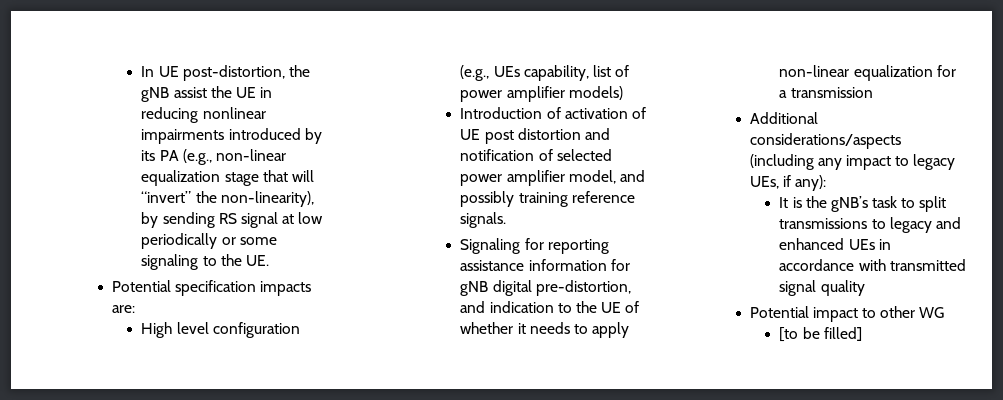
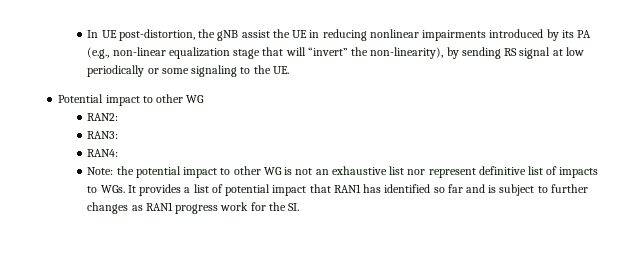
[111,280,312,296] [111,305,135,313] [141,322,300,338] [460,65,630,81] [460,86,623,102] [460,107,646,119] [460,128,610,144] [460,149,612,161] [460,170,645,186] [460,191,635,207] [460,212,507,228] [460,238,609,254] [460,259,630,271] [460,280,631,296] [460,301,640,313] [460,322,630,338] [779,65,956,81] [779,87,873,98] [749,112,818,124] [749,133,901,149] [749,154,956,170] [749,175,827,191] [779,196,947,212] [779,217,961,233] [779,238,891,250] [779,259,966,271] [779,280,865,296] // Potential specification impacts are: // High level configuration (e.g., UEs capability, list of power amplifier models) // Introduction of activation of UE post distortion and notification of selected power amplifier model, and possibly training reference signals. // Signaling for reporting assistance information for gNB digital pre-distortion, and indication to the UE of whether it needs to apply non-linear equalization for a transmission // Additional considerations/aspects (including any impact to legacy UEs, if any): // It is the gNB’s task to split transmissions to legacy and enhanced UEs in accordance with transmitted signal quality -> (289, 70) none
[779,327,862,342] [to be filled] -> [87,113,119,121] [87,131,119,139] [87,149,119,157] [87,166,599,178] [87,184,588,196] [87,202,300,214] RAN2: // RAN3: // RAN4: // Note: the potential impact to other WG is not an exhaustive list nor represent definitive list of impacts to WGs. It provides a list of potential impact that RAN1 has identified so far and is subject to further changes as RAN1 progress work for the SI.

